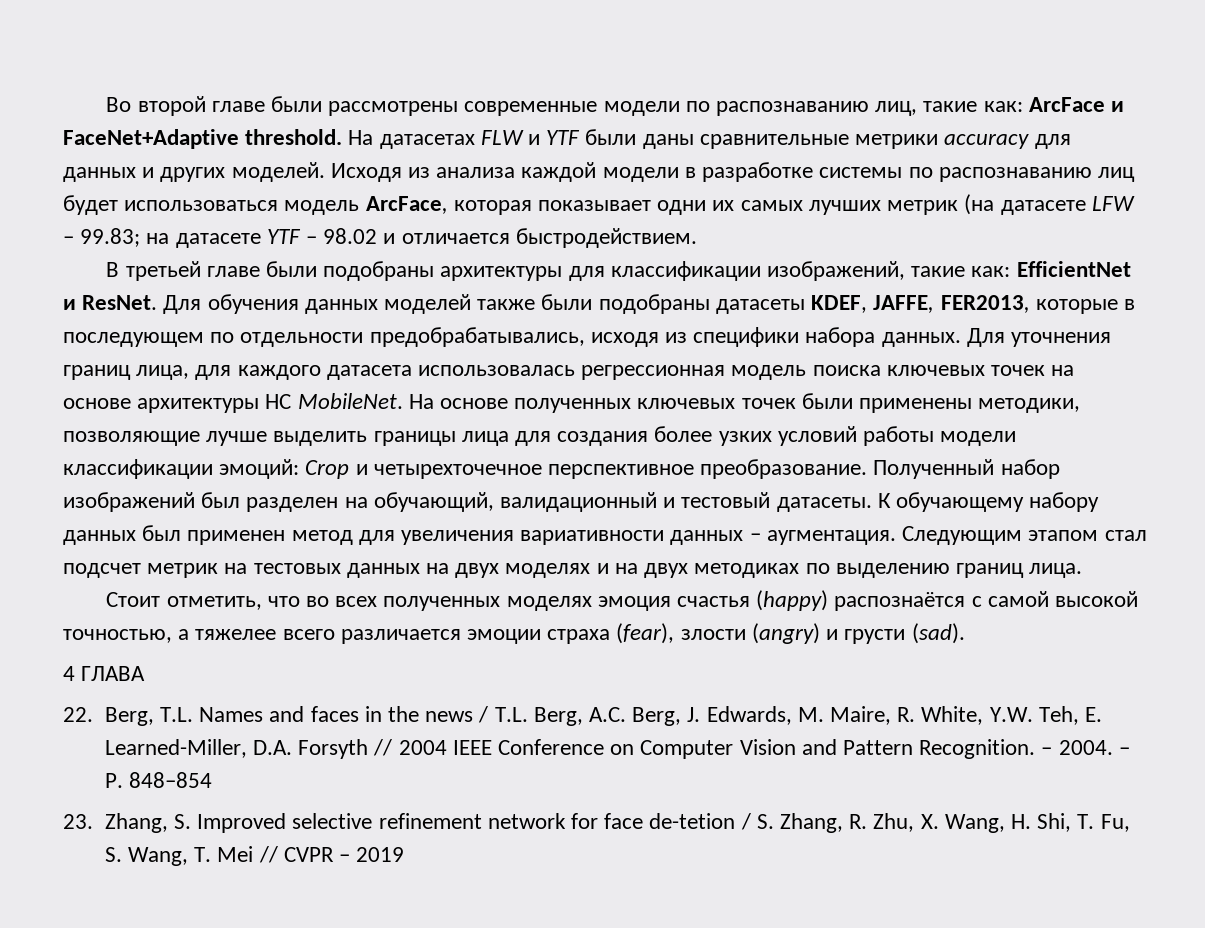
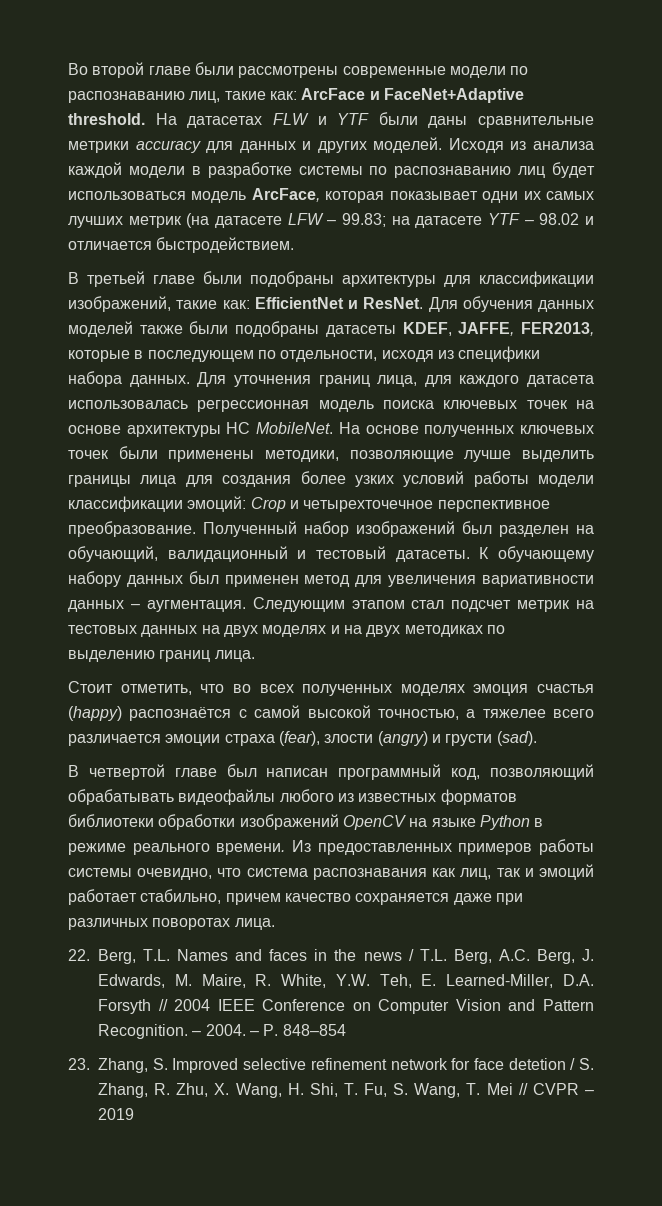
[240,327,585,347] отдельности предобрабатывались, -> [280,350,378,362] отдельности,
[63,666,146,681] 4 ГЛАВА -> [68,764,595,780] [68,789,517,805] [68,814,544,830] [68,839,595,855] [68,864,594,880] [68,889,523,905] [68,918,275,930] В четвертой главе был написан программный код, позволяющий обрабатывать видеофайлы любого из известных форматов библиотеки обработки изображений OpenCV на языке Python в режиме реального времени. Из предоставленных примеров работы системы очевидно, что система распознавания как лиц, так и эмоций работает стабильно, причем качество сохраняется даже при различных поворотах лица.
[649,813,736,829] de-tetion -> [508,1058,566,1070] detetion

